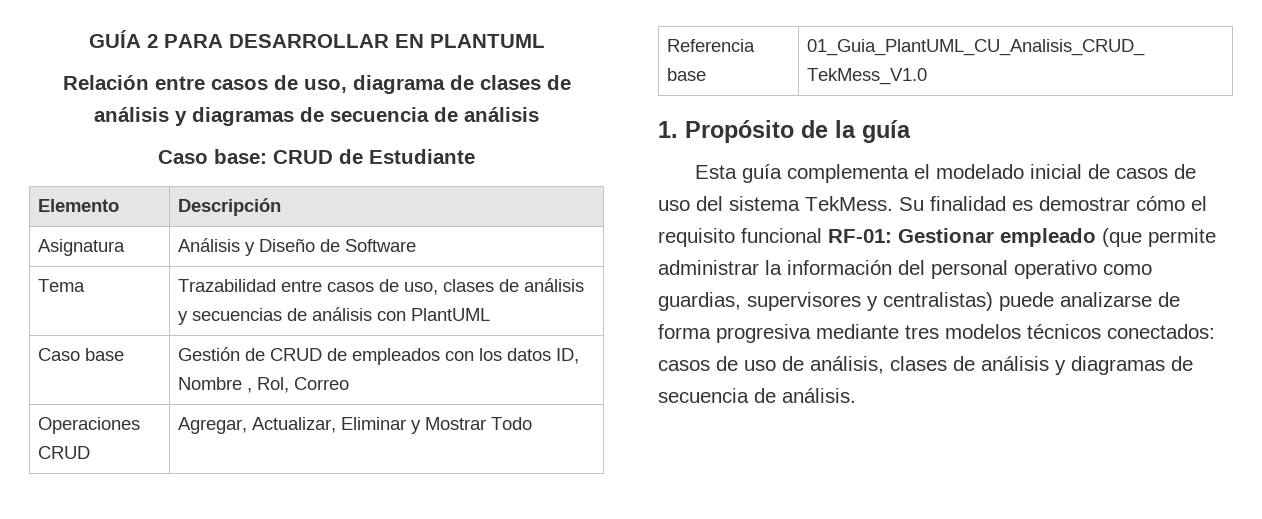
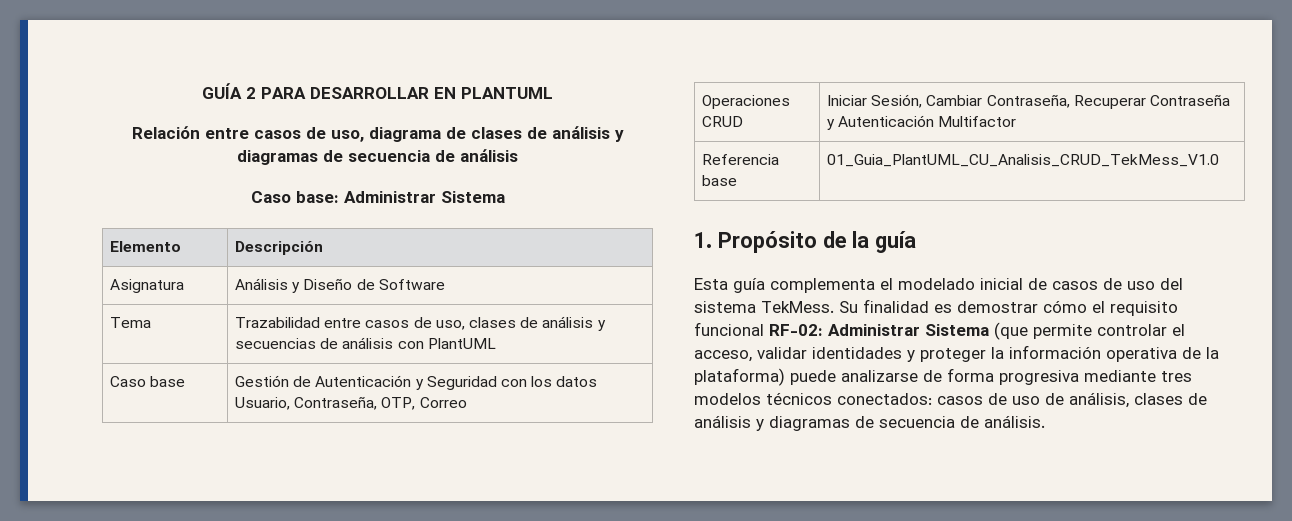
[273,149,475,164] CRUD de Estudiante -> [343,191,505,203] Administrar Sistema
[270,348,580,365] [178,377,350,393] [38,417,141,434] [38,446,91,459] [178,417,533,434] CRUD de empleados con los datos ID, Nombre , Rol, Correo // Operaciones CRUD | Agregar, Actualizar, Eliminar y Mostrar Todo -> [315,375,598,390] [235,396,467,410] [702,95,791,109] [702,116,744,127] [827,94,1230,109] [827,115,1017,130] Autenticación y Seguridad con los datos Usuario, Contraseña, OTP, Correo // Operaciones CRUD | Iniciar Sesión, Cambiar Contraseña, Recuperar Contraseña y Autenticación Multifactor
[828,228,1216,247] [658,260,1152,279] [658,292,993,311] RF-01: Gestionar empleado (que permite administrar la información del personal operativo como guardias, supervisores y centralistas) -> [769,322,1185,340] [694,345,1219,362] [694,368,785,386] RF-02: Administrar Sistema (que permite controlar el acceso, validar identidades y proteger la información operativa de la plataforma)

